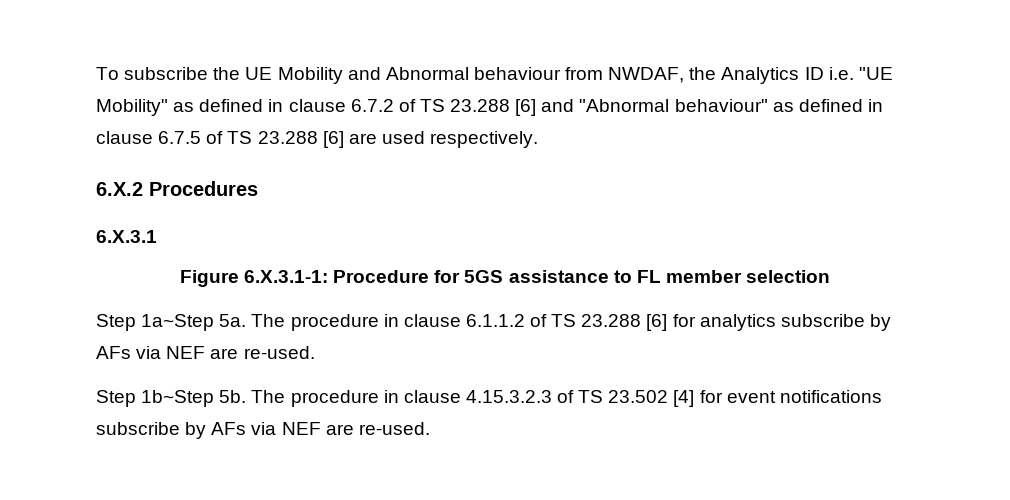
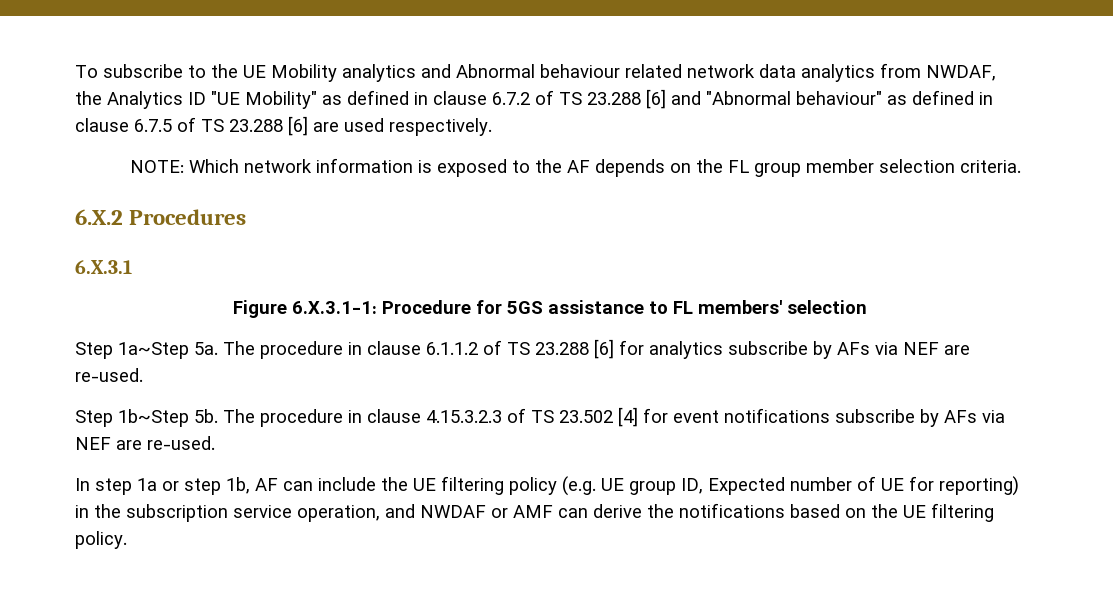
(209, 73) none -> [188,65,206,78] to
(343, 75) none -> [342,64,416,82] analytics
(561, 73) none -> [625,64,875,82] related network data analytics
[828,67,854,80] i.e. -> (206, 98) none
(539, 139) none -> [130,158,1022,177] // NOTE: Which network information is exposed to the AF depends on the FL group member selection criteria.
[665,270,742,283] member -> [698,300,782,314] members'
(430, 428) none -> [75,476,1019,496] [75,503,994,522] [75,531,127,549] // In step 1a or step 1b, AF can include the UE filtering policy (e.g. UE group ID, Expected number of UE for reporting) in the subscription service operation, and NWDAF or AMF can derive the notifications based on the UE filtering policy.

